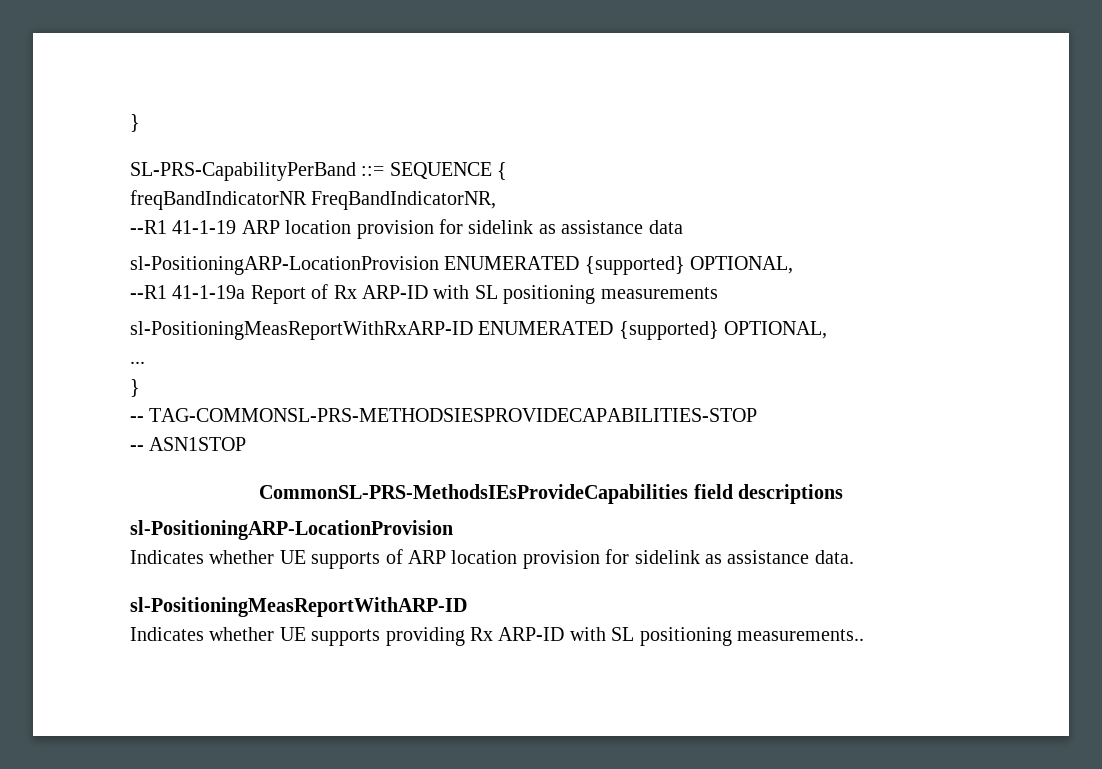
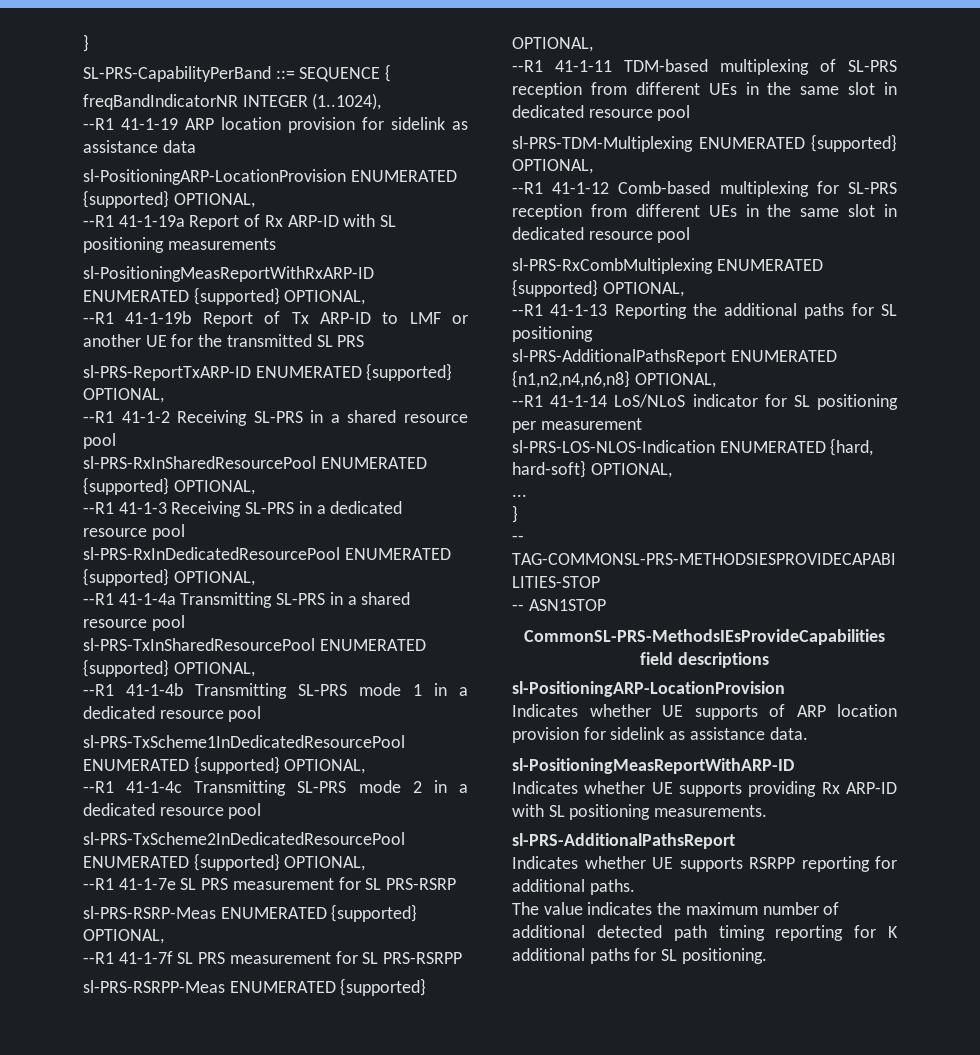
[311,191,497,210] FreqBandIndicatorNR, -> [242,93,382,110] INTEGER (1..1024),
(828, 330) none -> [83,311,468,327] [83,334,365,347] [83,363,453,381] [83,388,164,403] [83,410,468,426] [83,433,116,449] [83,456,427,469] [83,477,255,495] [83,501,403,517] [83,524,185,540] [83,547,451,560] [83,568,255,586] [83,592,411,608] [83,615,185,631] [83,638,426,651] [83,659,255,677] [83,683,468,699] [83,706,262,722] [83,735,405,748] [83,756,366,774] [83,780,469,796] [83,803,262,819] [83,832,405,845] [83,853,366,871] [83,877,457,890] [83,904,418,922] [83,929,164,944] [83,951,463,964] [83,978,427,996] [512,37,593,52] [512,59,897,75] [512,82,897,98] [512,105,691,121] [512,134,897,152] [512,159,593,174] [512,181,897,197] [512,204,897,220] [512,227,691,243] [512,258,823,274] [512,279,684,297] [512,303,897,319] [512,326,593,342] [512,349,837,365] [512,370,716,388] [512,394,899,410] [512,418,642,433] [512,438,874,456] [512,460,672,478] // --R1 41-1-19b Report of Tx ARP-ID to LMF or another UE for the transmitted SL PRS // sl-PRS-ReportTxARP-ID ENUMERATED {supported} OPTIONAL, // --R1 41-1-2 Receiving SL-PRS in a shared resource pool // sl-PRS-RxInSharedResourcePool ENUMERATED {supported} OPTIONAL, // --R1 41-1-3 Receiving SL-PRS in a dedicated resource pool // sl-PRS-RxInDedicatedResourcePool ENUMERATED {supported} OPTIONAL, // --R1 41-1-4a Transmitting SL-PRS in a shared resource pool // sl-PRS-TxInSharedResourcePool ENUMERATED {supported} OPTIONAL, // --R1 41-1-4b Transmitting SL-PRS mode 1 in a dedicated resource pool // sl-PRS-TxScheme1InDedicatedResourcePool ENUMERATED {supported} OPTIONAL, // --R1 41-1-4c Transmitting SL-PRS mode 2 in a dedicated resource pool // sl-PRS-TxScheme2InDedicatedResourcePool ENUMERATED {supported} OPTIONAL, // --R1 41-1-7e SL PRS measurement for SL PRS-RSRP // sl-PRS-RSRP-Meas ENUMERATED {supported} OPTIONAL, // --R1 41-1-7f SL PRS measurement for SL PRS-RSRPP // sl-PRS-RSRPP-Meas ENUMERATED {supported} OPTIONAL, // --R1 41-1-11 TDM-based multiplexing of SL-PRS reception from different UEs in the same slot in dedicated resource pool // sl-PRS-TDM-Multiplexing ENUMERATED {supported} OPTIONAL, // --R1 41-1-12 Comb-based multiplexing for SL-PRS reception from different UEs in the same slot in dedicated resource pool // sl-PRS-RxCombMultiplexing ENUMERATED {supported} OPTIONAL, // --R1 41-1-13 Reporting the additional paths for SL positioning // sl-PRS-AdditionalPathsReport ENUMERATED {n1,n2,n4,n6,n8} OPTIONAL, // --R1 41-1-14 LoS/NLoS indicator for SL positioning per measurement // sl-PRS-LOS-NLOS-Indication ENUMERATED {hard, hard-soft} OPTIONAL,
[736,629,864,641] measurements.. -> [654,805,768,817] [512,833,735,849] [512,856,897,872] [512,879,635,895] [512,902,840,915] [512,925,898,941] [512,948,767,964] measurements. // sl-PRS-AdditionalPathsReport // Indicates whether UE supports RSRPP reporting for additional paths. // The value indicates the maximum number of additional detected path timing reporting for K additional paths for SL positioning.

